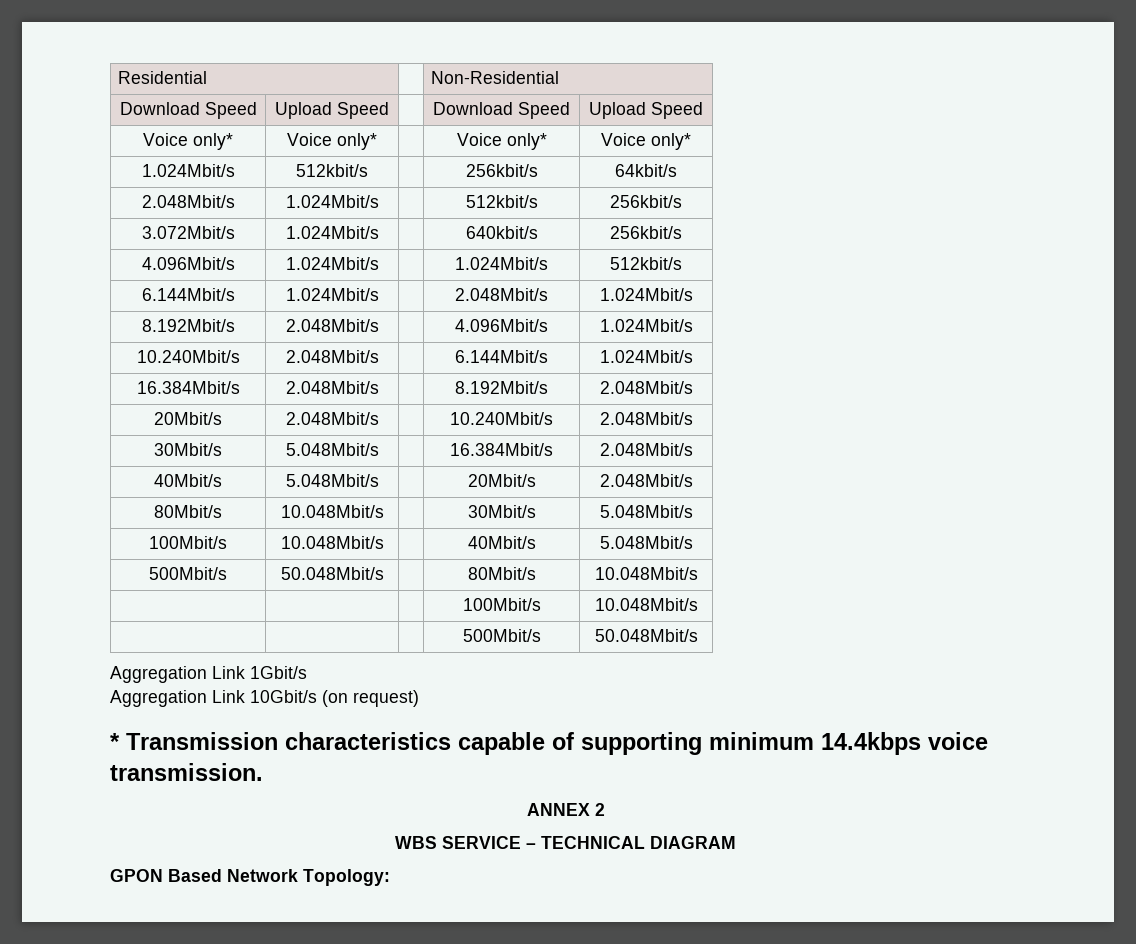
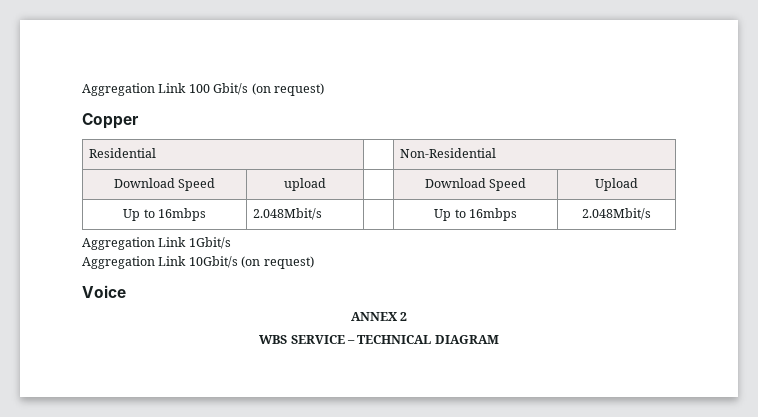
(118, 77) none -> [82,83,324,96] [82,113,139,129] Aggregation Link 100 Gbit/s (on request) // Copper //
[275,102,389,119] [433,102,570,119] [589,102,703,119] [143,133,233,150] [287,133,377,150] [456,133,547,150] [601,133,691,150] [141,164,235,177] [296,164,368,177] [465,164,538,177] [615,164,677,177] [141,195,235,208] [285,195,379,208] [465,195,538,208] [610,195,682,208] [141,226,235,239] [285,226,379,239] [465,226,538,239] [610,226,682,239] [141,257,235,270] [285,257,379,270] [455,257,548,270] [610,257,682,270] [141,288,235,301] [285,288,379,301] [455,288,548,301] [599,288,693,301] [141,319,235,332] [285,319,379,332] [455,319,548,332] [599,319,693,332] [136,350,240,363] [285,350,379,363] [455,350,548,363] [599,350,693,363] [136,381,240,394] [285,381,379,394] [455,381,548,394] [599,381,693,394] [154,412,222,425] [285,412,379,425] [450,412,553,425] [599,412,693,425] [154,443,222,456] [285,443,379,456] [450,443,553,456] [599,443,693,456] [154,474,222,487] [285,474,379,487] [467,474,536,487] [599,474,693,487] [154,505,222,518] [280,505,384,518] [467,505,536,518] [599,505,693,518] [149,536,227,549] [280,536,384,549] [467,536,536,549] [599,536,693,549] [149,567,227,580] [280,567,384,580] [467,567,536,580] [594,567,698,580] [462,598,541,611] [594,598,698,611] [462,629,541,642] [594,629,698,642] Upload Speed | | Download Speed | Upload Speed // Voice only* | Voice only* | | Voice only* | Voice only* // 1.024Mbit/s | 512kbit/s | | 256kbit/s | 64kbit/s // 2.048Mbit/s | 1.024Mbit/s | | 512kbit/s | 256kbit/s // 3.072Mbit/s | 1.024Mbit/s | | 640kbit/s | 256kbit/s // 4.096Mbit/s | 1.024Mbit/s | | 1.024Mbit/s | 512kbit/s // 6.144Mbit/s | 1.024Mbit/s | | 2.048Mbit/s | 1.024Mbit/s // 8.192Mbit/s | 2.048Mbit/s | | 4.096Mbit/s | 1.024Mbit/s // 10.240Mbit/s | 2.048Mbit/s | | 6.144Mbit/s | 1.024Mbit/s // 16.384Mbit/s | 2.048Mbit/s | | 8.192Mbit/s | 2.048Mbit/s // 20Mbit/s | 2.048Mbit/s | | 10.240Mbit/s | 2.048Mbit/s // 30Mbit/s | 5.048Mbit/s | | 16.384Mbit/s | 2.048Mbit/s // 40Mbit/s | 5.048Mbit/s | | 20Mbit/s | 2.048Mbit/s // 80Mbit/s | 10.048Mbit/s | | 30Mbit/s | 5.048Mbit/s // 100Mbit/s | 10.048Mbit/s | | 40Mbit/s | 5.048Mbit/s // 500Mbit/s | 50.048Mbit/s | | 80Mbit/s | 10.048Mbit/s // | | | 100Mbit/s | 10.048Mbit/s // | | | 500Mbit/s | 50.048Mbit/s -> [284,178,326,191] [424,178,527,191] [595,178,638,191] [123,208,206,221] [253,208,323,220] [434,208,517,221] [582,208,651,220] upload | | Download Speed | Upload // Up to 16mbps | 2.048Mbit/s | | Up to 16mbps | 2.048Mbit/s
[110,732,988,755] [110,763,263,781] * Transmission characteristics capable of supporting minimum 14.4kbps voice transmission. -> [82,285,126,298] Voice
[110,869,390,886] // GPON Based Network Topology: -> (499, 339) none

